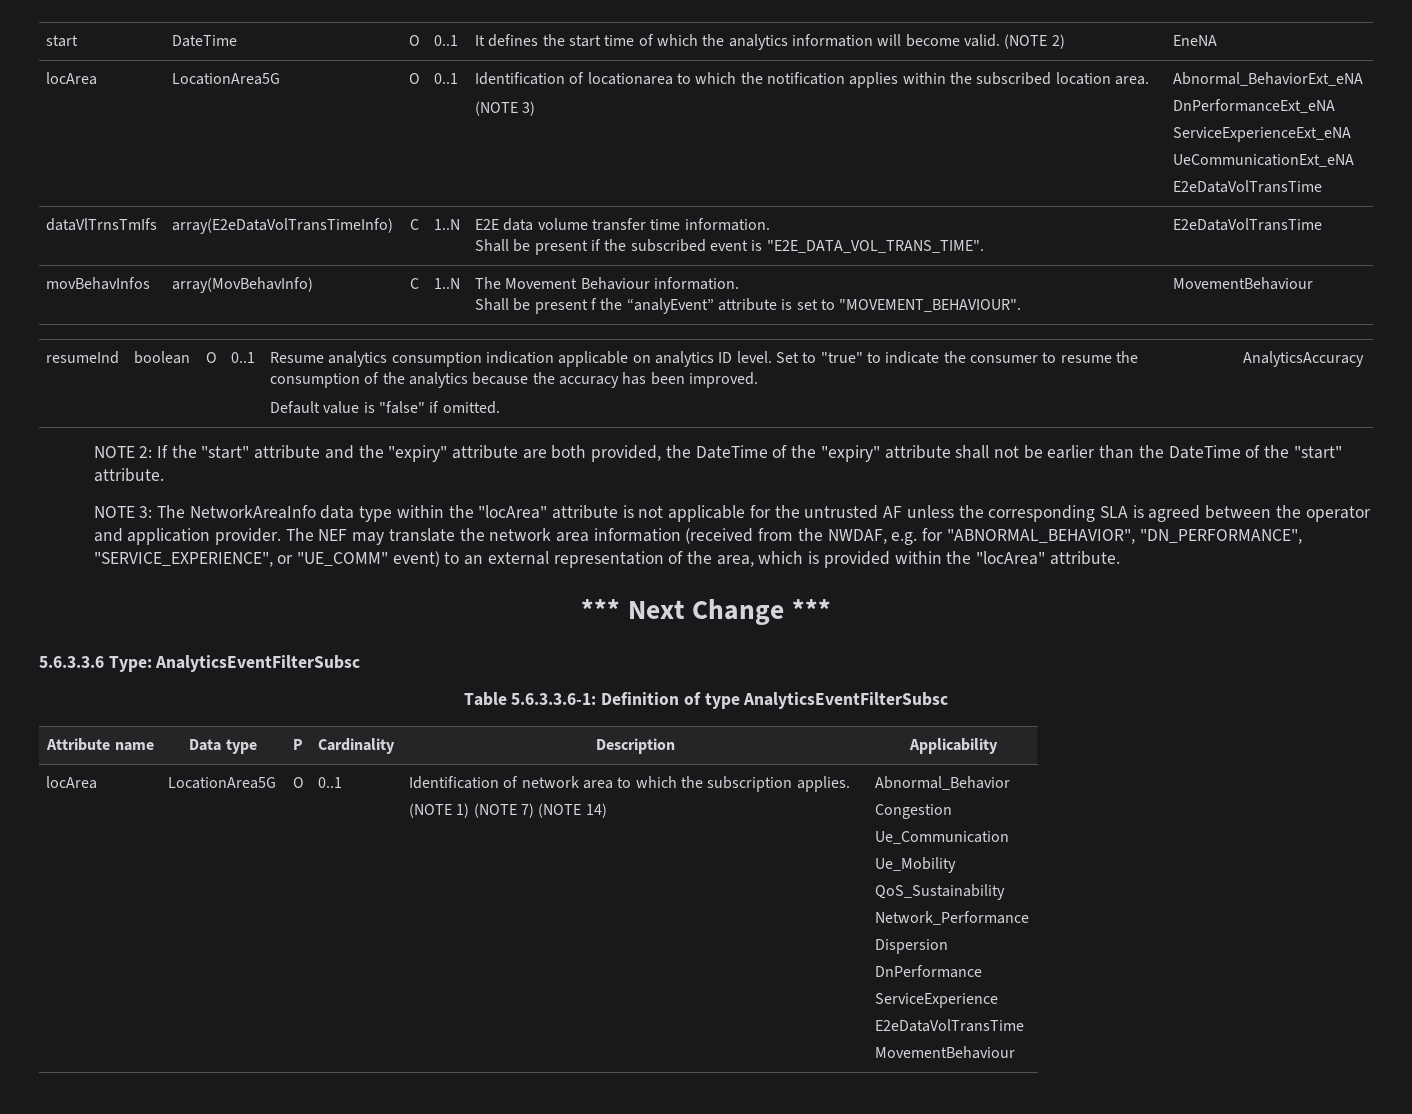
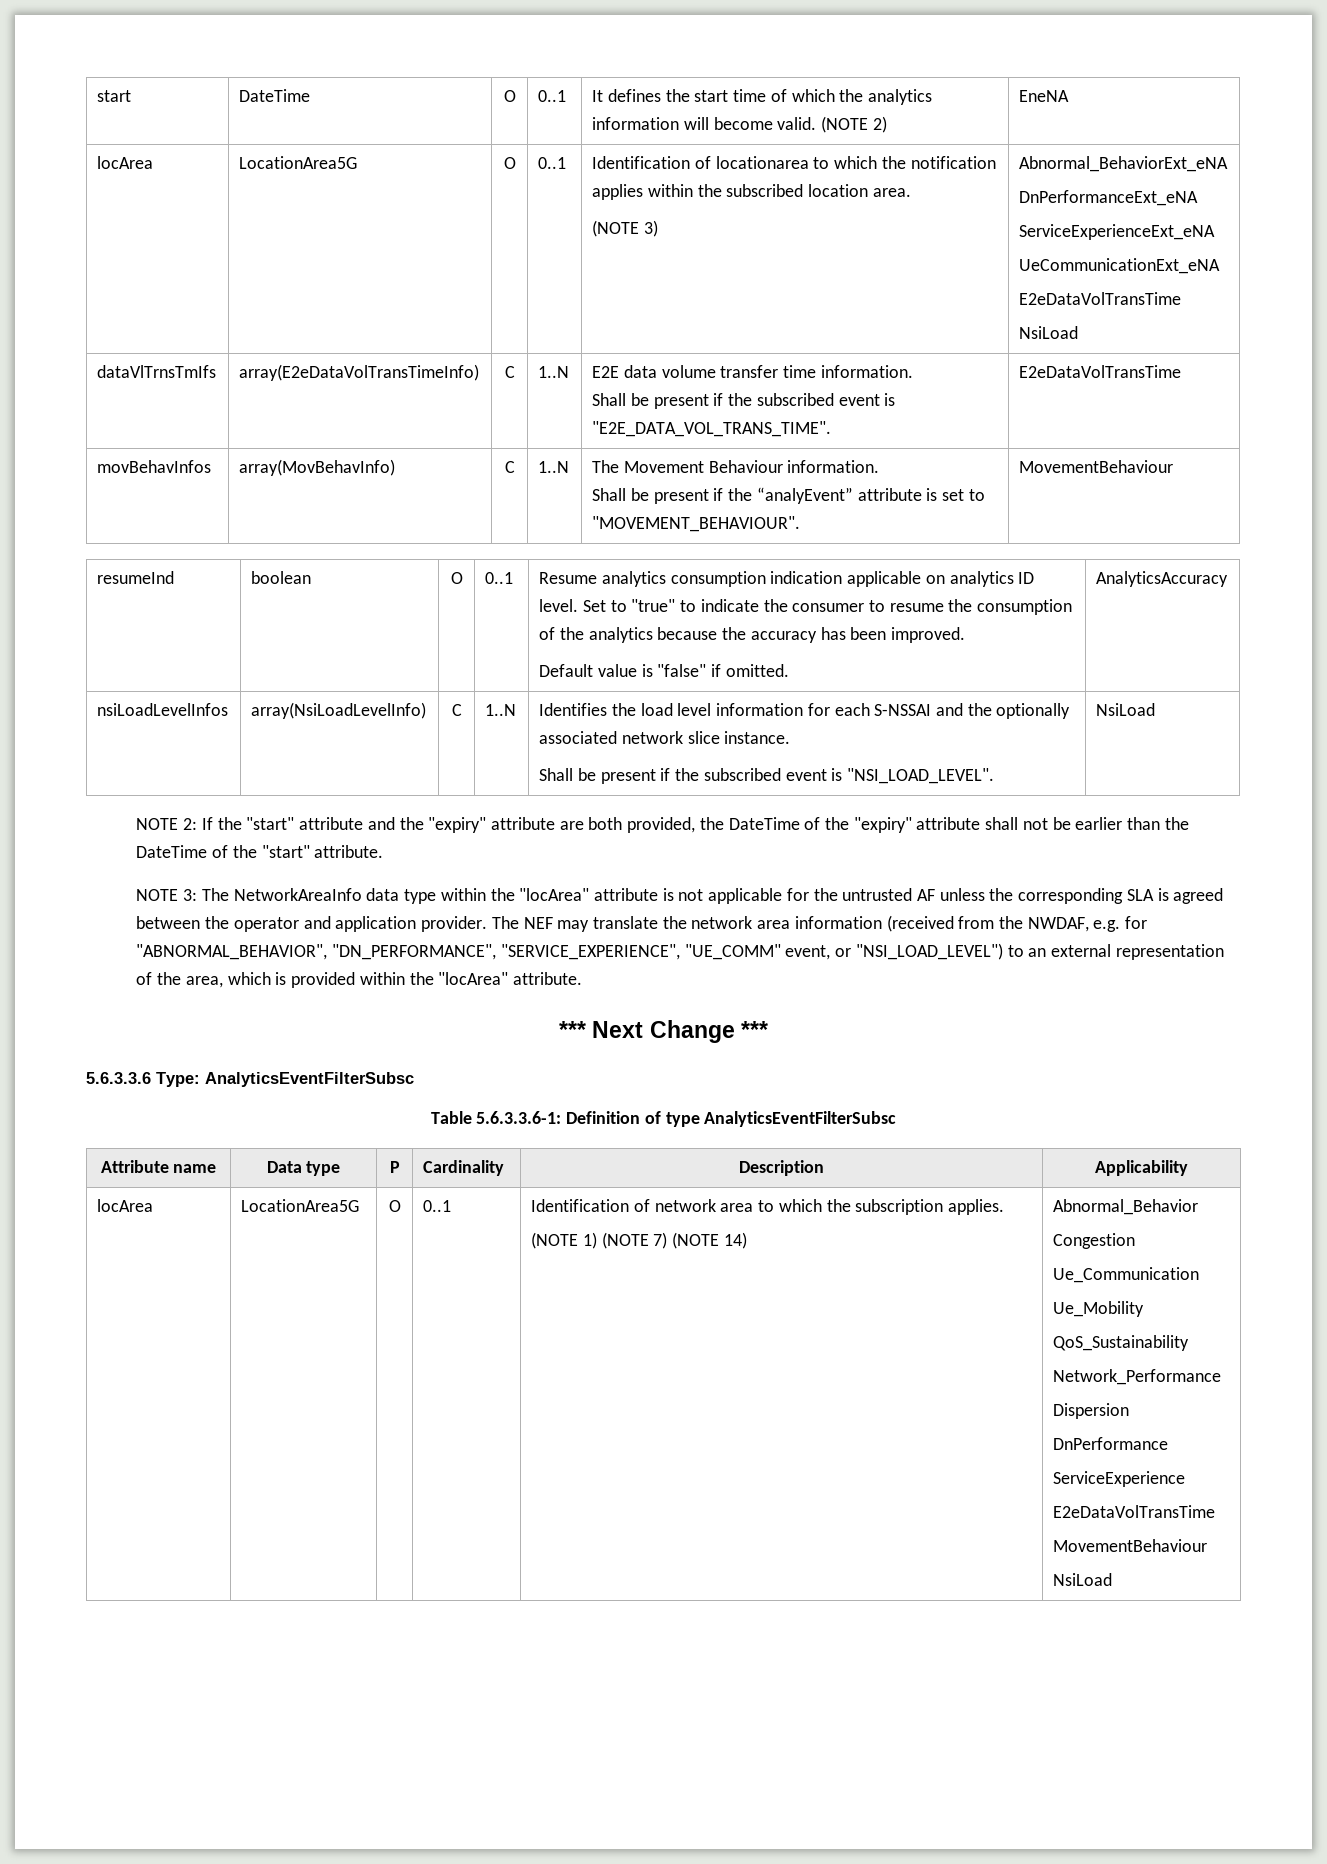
(1323, 186) none -> [1019,326,1079,339] // NsiLoad
[591,298,598,310] f -> [713,488,724,501] if
(1365, 359) none -> [97,703,229,716] [251,702,427,719] [451,704,462,716] [485,704,517,716] [539,703,1071,719] [539,731,791,744] [539,768,995,784] [1096,703,1156,716] // nsiLoadLevelInfos | array(NsiLoadLevelInfo) | C | 1..N | Identifies the load level information for each S-NSSAI and the optionally associated network slice instance. // Shall be present if the subscribed event is "NSI_LOAD_LEVEL". | NsiLoad
[277,551,440,567] or "UE_COMM" event) -> [684,943,1003,960] "UE_COMM" event, or "NSI_LOAD_LEVEL")
(1016, 1052) none -> [1053,1573,1113,1586] // NsiLoad

